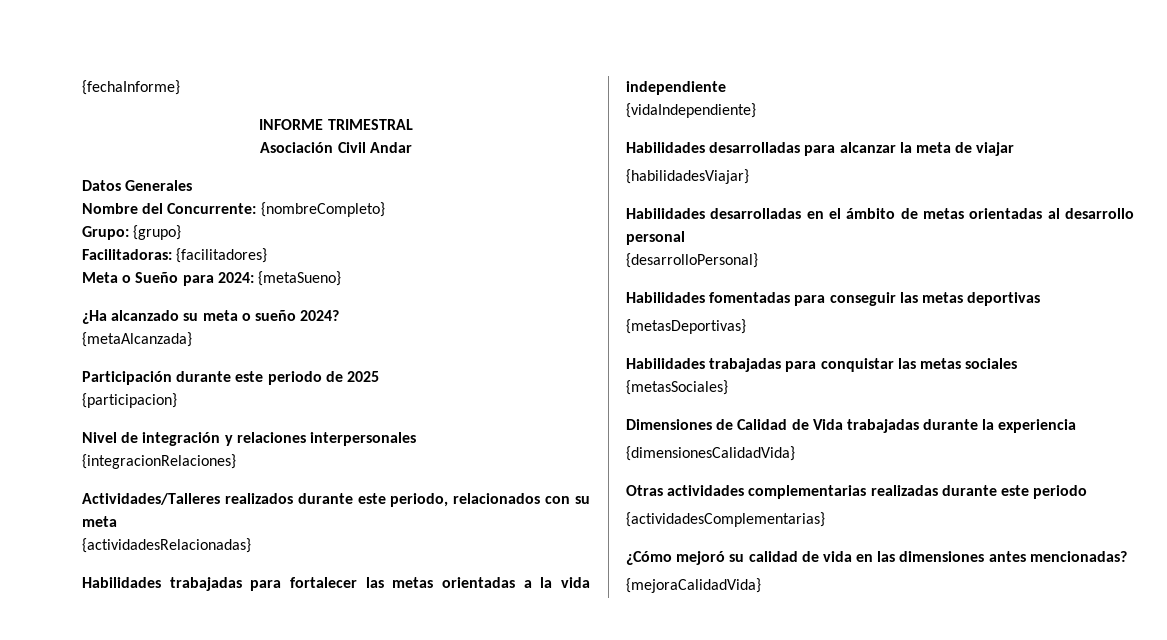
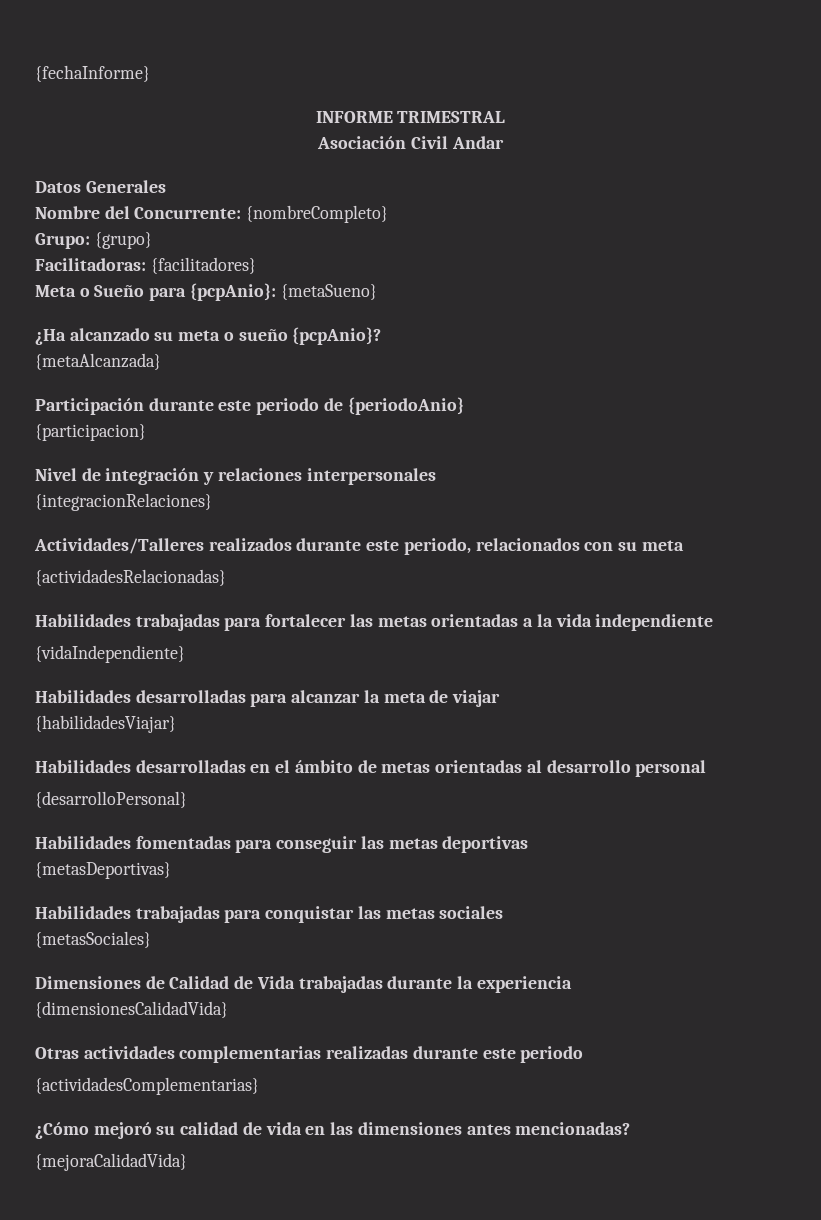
[217,272,254,283] 2024: -> [189,283,276,301] {pcpAnio}:
[300,310,340,321] 2024? -> [292,327,382,345] {pcpAnio}?
[346,371,379,382] 2025 -> [347,397,464,415] {periodoAnio}

